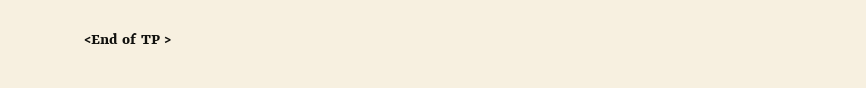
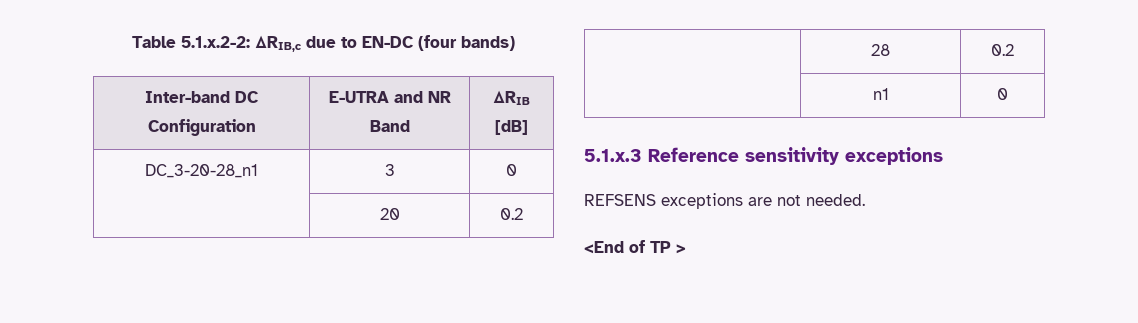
(84, 38) none -> [132,35,515,52] [145,91,259,103] [147,119,256,136] [328,91,451,103] [369,120,410,132] [493,90,530,105] [495,120,528,135] [145,164,258,178] [384,164,395,176] [506,164,517,176] [379,208,400,220] [500,208,523,220] [871,44,890,56] [991,44,1014,56] [872,88,889,100] [997,88,1008,100] [584,147,943,165] [584,193,865,209] Table 5.1.x.2-2: ΔRIB,c due to EN-DC (four bands) // Inter-band DC Configuration | E-UTRA and NR Band | ΔRIB [dB] // DC_3-20-28_n1 | 3 | 0 // | 20 | 0.2 // | 28 | 0.2 // | n1 | 0 // 5.1.x.3 Reference sensitivity exceptions // REFSENS exceptions are not needed. //

